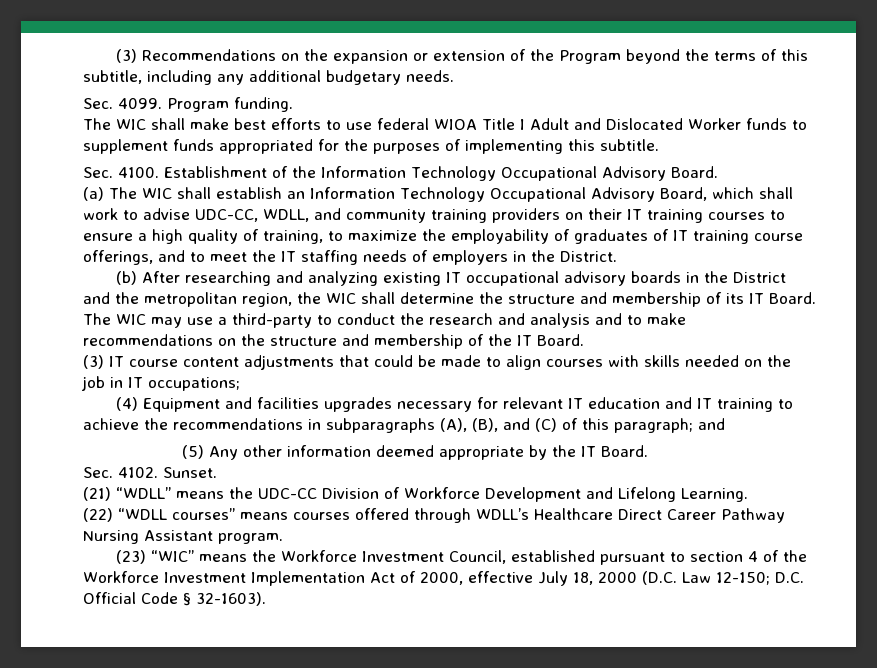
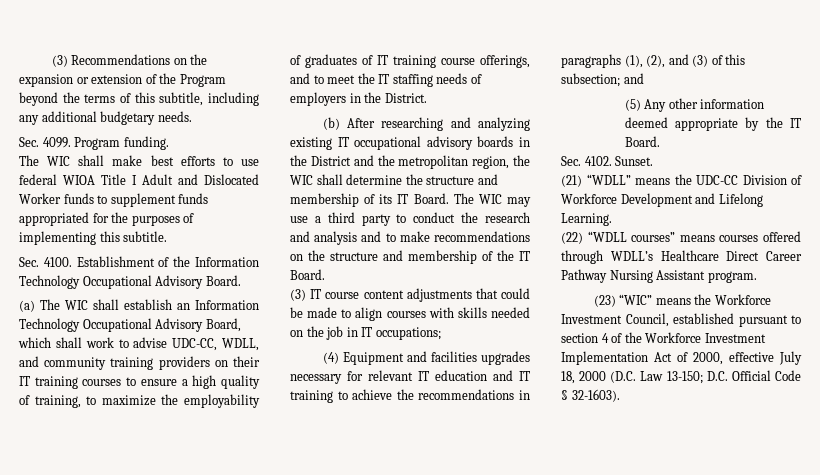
[232,313,312,328] third-party -> [327,212,391,226] third party
[326,418,693,433] subparagraphs (A), (B), and (C) of this paragraph; -> [561,54,746,68] [561,73,620,87] paragraphs (1), (2), and (3) of this subsection;
[716,572,770,585] 12-150; -> [666,371,703,384] 13-150;

